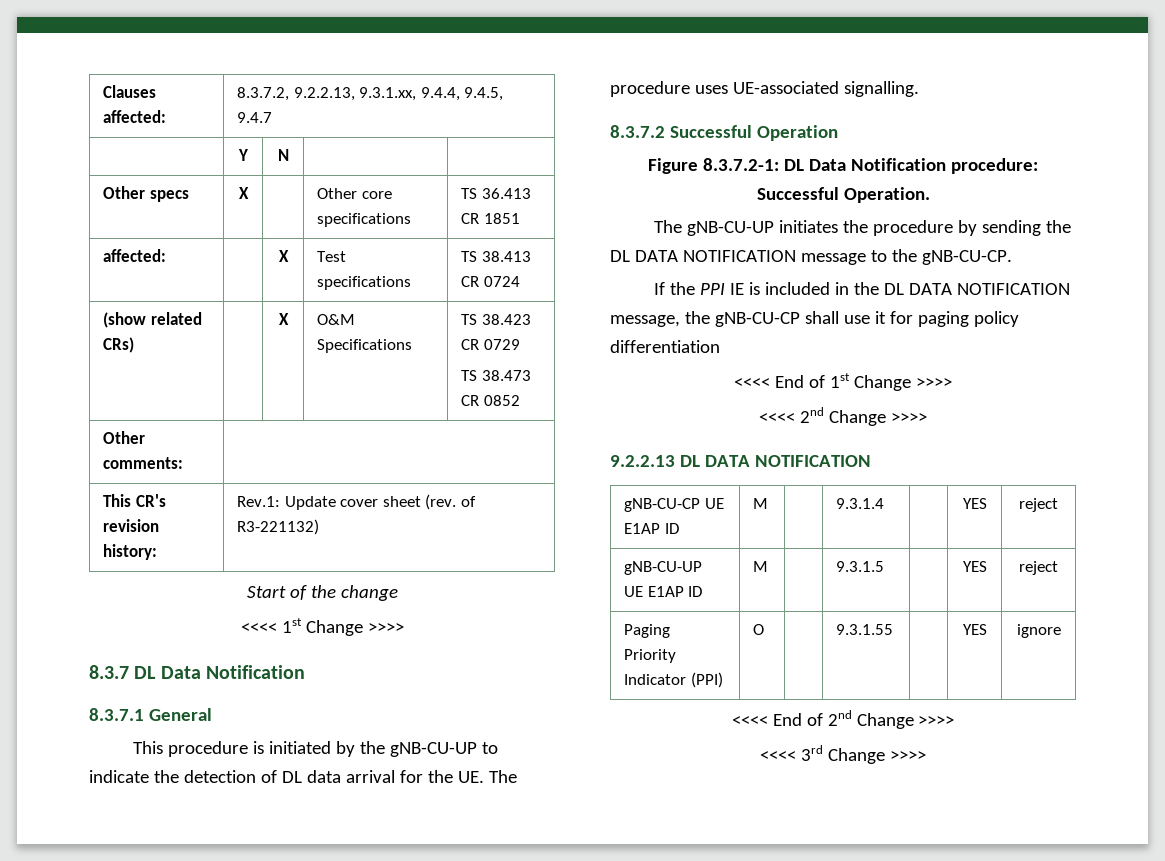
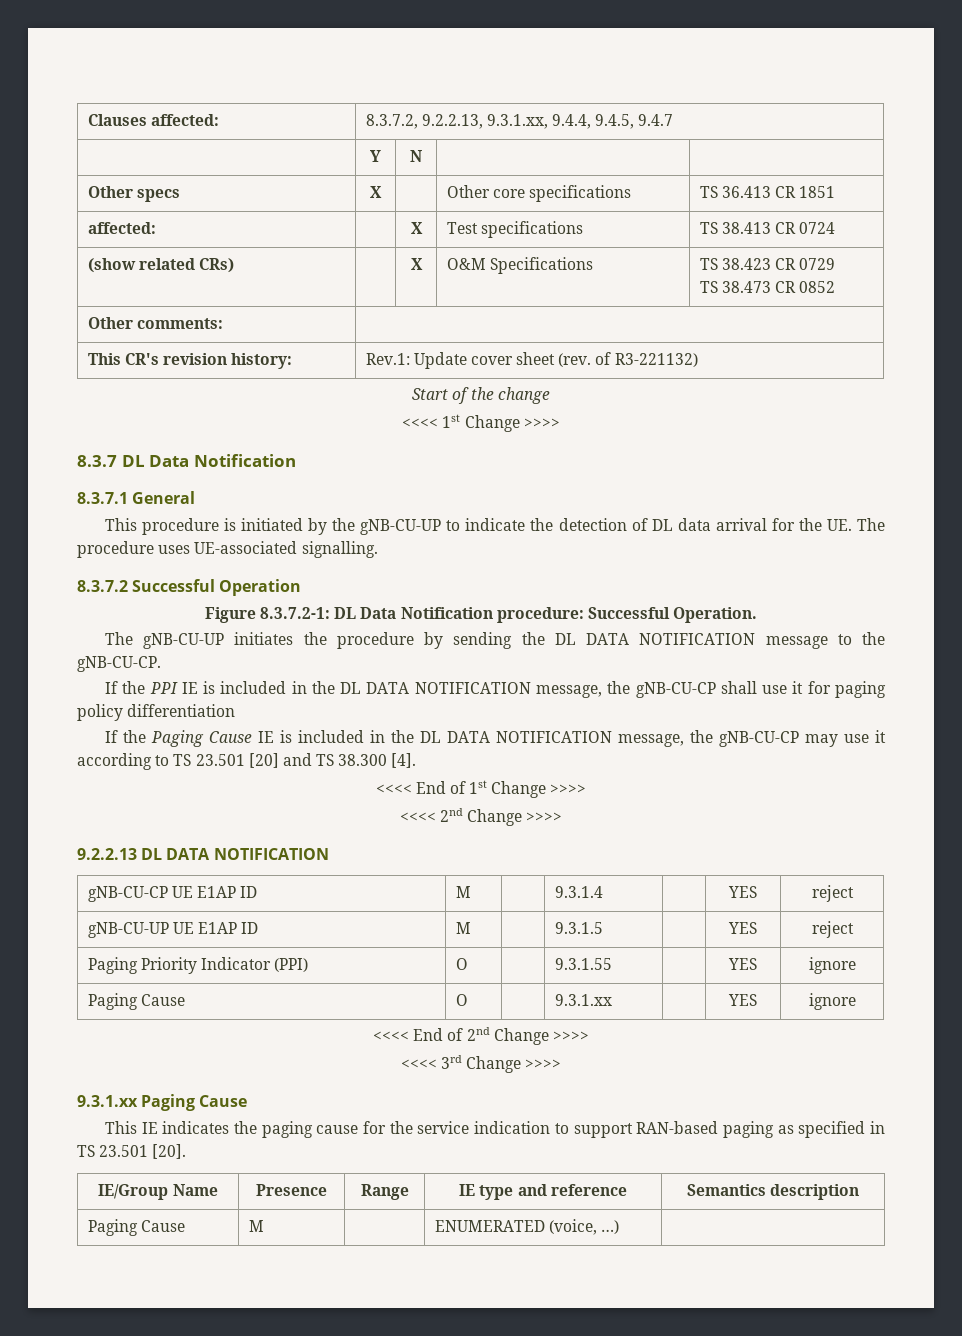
(720, 346) none -> [104,730,887,747] [77,753,417,770] // If the Paging Cause IE is included in the DL DATA NOTIFICATION message, the gNB-CU-CP may use it according to TS 23.501 [20] and TS 38.300 [4].
(1061, 631) none -> [87,993,185,1010] [455,994,468,1006] [554,994,612,1006] [728,994,757,1006] [808,993,856,1010] // Paging Cause | O | | 9.3.1.xx | | YES | ignore
(926, 756) none -> [77,1094,248,1111] [104,1121,885,1138] [77,1144,187,1159] [98,1184,218,1200] [256,1184,327,1196] [360,1184,409,1200] [459,1184,627,1200] [686,1184,860,1200] [87,1219,185,1236] [248,1220,264,1232] [434,1219,619,1235] // 9.3.1.xx Paging Cause // This IE indicates the paging cause for the service indication to support RAN-based paging as specified in TS 23.501 [20]. // IE/Group Name | Presence | Range | IE type and reference | Semantics description // Paging Cause | M | | ENUMERATED (voice, …) |

